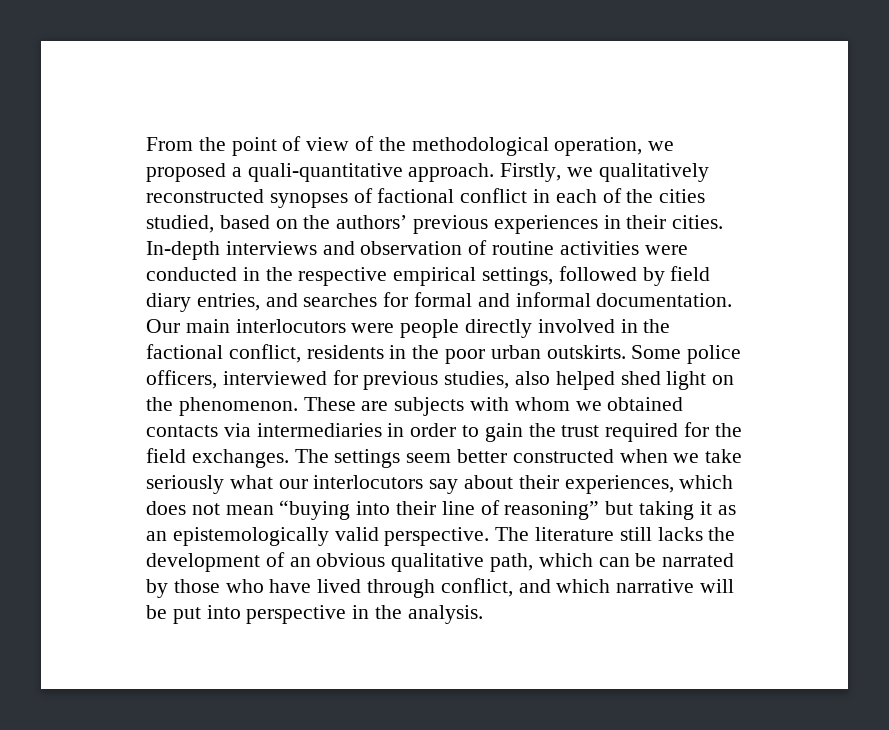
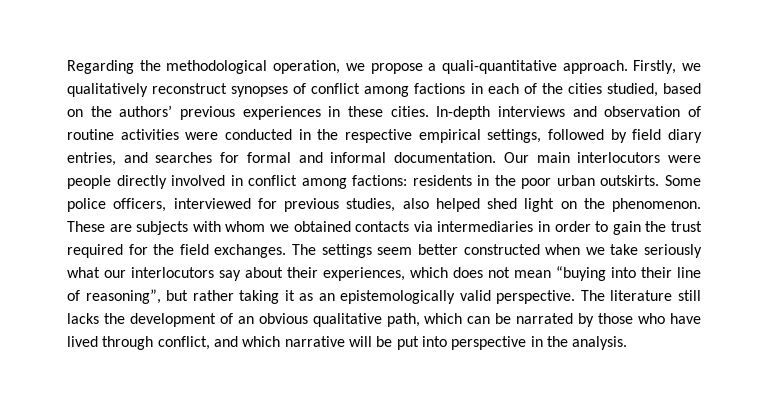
[146,136,375,156] From the point of view of -> [67,60,134,74] Regarding
[146,163,226,182] proposed -> [370,63,423,74] propose
[146,189,264,203] reconstructed -> [152,83,228,94] reconstruct
[377,188,528,203] factional conflict -> [311,83,466,97] conflict among factions
[626,215,667,229] their -> [348,106,383,117] these
[643,319,671,333] [146,344,301,363] the factional conflict, -> [248,175,408,189] conflict among factions:
[504,501,634,520] reasoning” but -> [85,289,234,304] reasoning”, but rather

